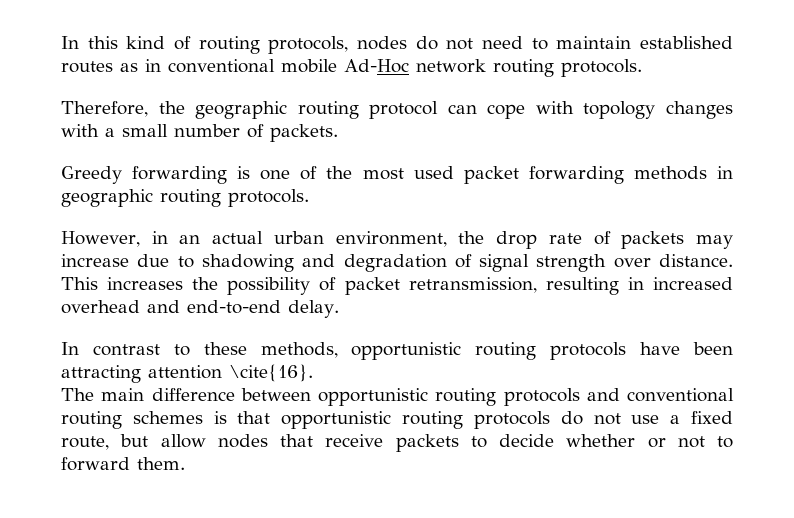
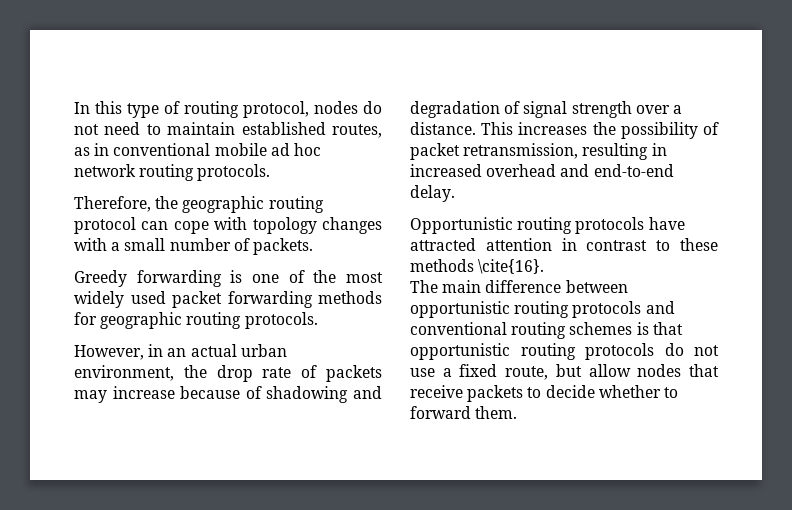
[126,36,166,49] kind -> [127,103,159,118] type
[268,36,349,54] protocols, -> [243,101,309,118] protocol,
[61,61,113,73] routes -> [332,124,382,138] routes,
[344,59,409,73] Ad-Hoc -> [270,143,321,156] ad hoc
(404, 174) none -> [74,291,124,308] widely
[717,166,733,179] in -> [74,312,97,325] for
[137,254,194,268] due to -> [180,386,262,399] because of
(651, 263) none -> [672,105,682,114] a
[61,342,734,360] [61,365,222,383] In contrast to these methods, opportunistic routing protocols have been attracting attention -> [410,217,685,234] [410,238,718,251] [410,259,474,272] Opportunistic routing protocols have attracted attention in contrast to these methods
[647,436,705,448] or not -> (661, 391) none

